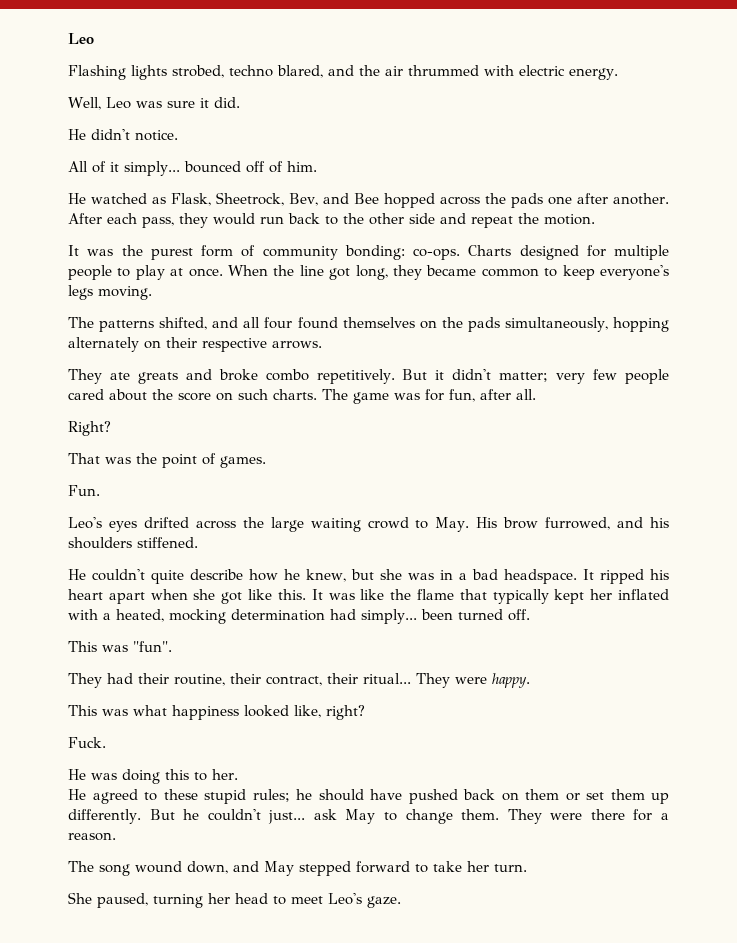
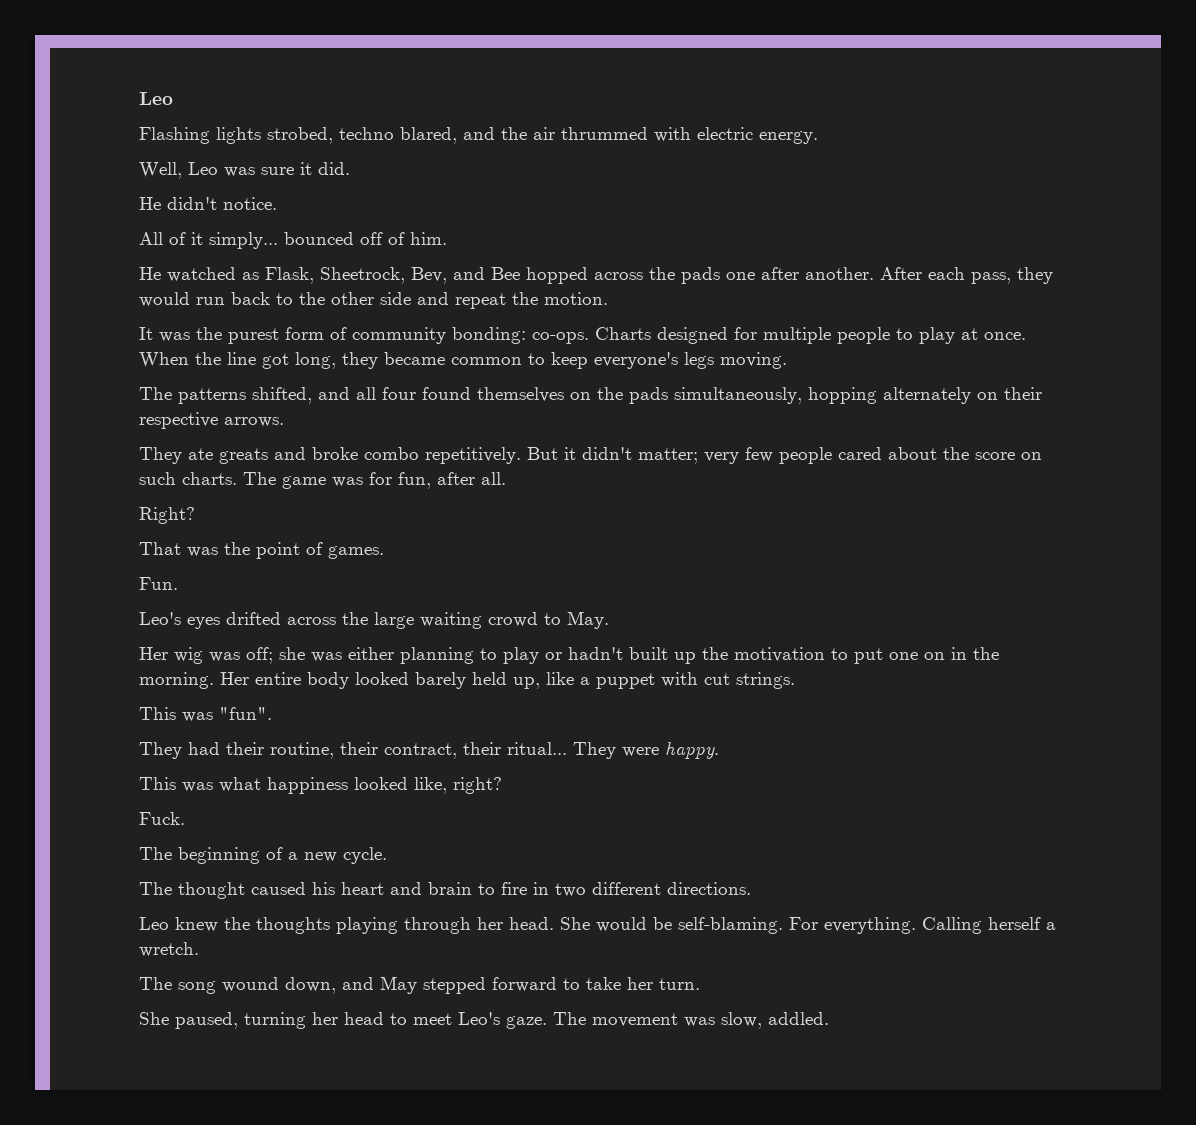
[476,517,669,530] [68,537,198,549] [68,569,669,584] [68,589,669,604] [68,609,530,624] His brow furrowed, and his shoulders stiffened. // He couldn't quite describe how he knew, but she was in a bad headspace. It ripped his heart apart when she got like this. It was like the flame that typically kept her inflated with a heated, mocking determination had simply... been turned off. -> [139,647,999,664] [139,672,795,689] // Her wig was off; she was either planning to play or hadn't built up the motivation to put one on in the morning. Her entire body looked barely held up, like a puppet with cut strings.
[68,769,238,784] [68,789,669,804] [68,809,669,824] [68,832,116,841] He was doing this to her. // He agreed to these stupid rules; he should have pushed back on them or set them up differently. But he couldn't just... ask May to change them. They were there for a reason. -> [139,847,387,864] [139,882,751,899] [139,917,1056,934] [139,942,199,957] The beginning of a new cycle. // The thought caused his heart and brain to fire in two different directions. // Leo knew the thoughts playing through her head. She would be self-blaming. For everything. Calling herself a wretch.
(401, 902) none -> [553,1012,829,1029] The movement was slow, addled.

